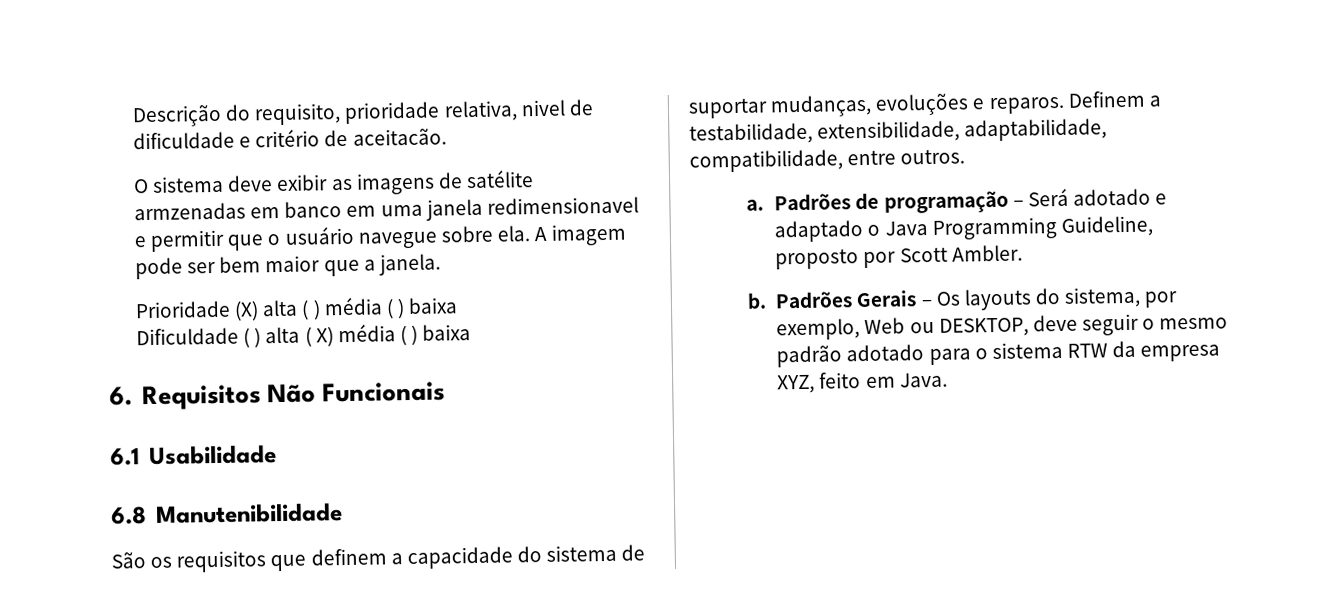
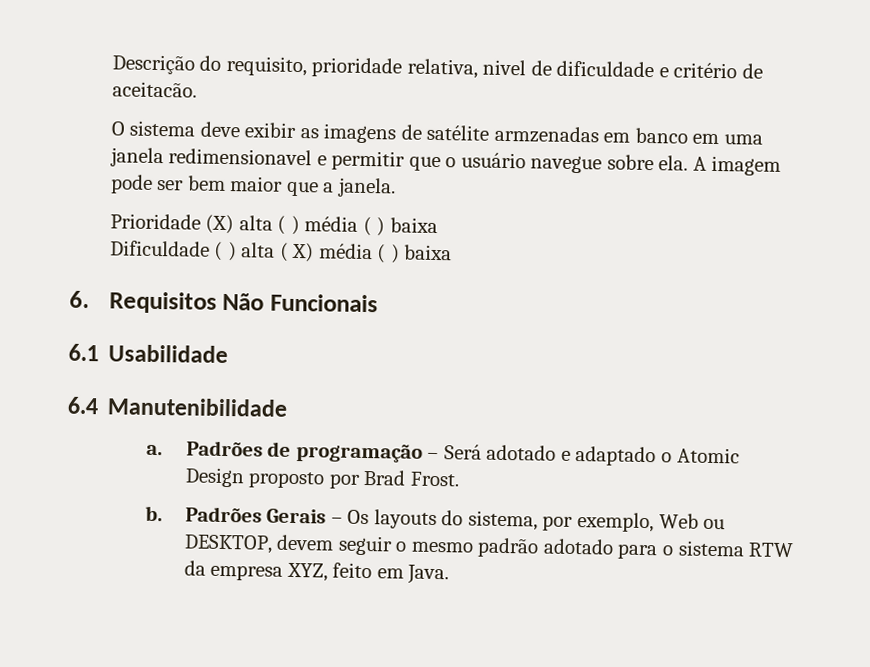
[110,506,147,525] 6.8 -> [67,396,99,415] 6.4
[111,544,646,573] [688,90,1161,119] [689,118,1108,145] [689,149,966,173] // São os requisitos que definem a capacidade do sistema de suportar mudanças, evoluções e reparos. Definem a testabilidade, extensibilidade, adaptabilidade, compatibilidade, entre outros. -> (289, 407) none
[884,215,1153,240] [775,244,1023,270] Java Programming Guideline, proposto por Scott Ambler. -> [676,447,740,464] [184,467,460,489] Atomic Design proposto por Brad Frost.
[1032,314,1078,332] deve -> [276,534,335,551] devem

